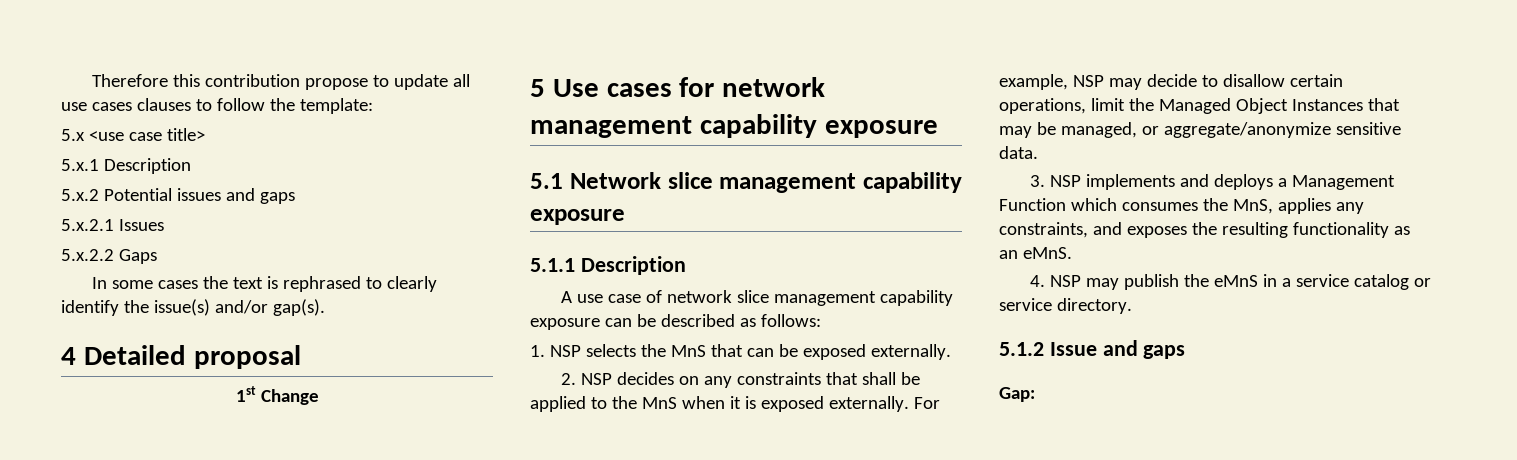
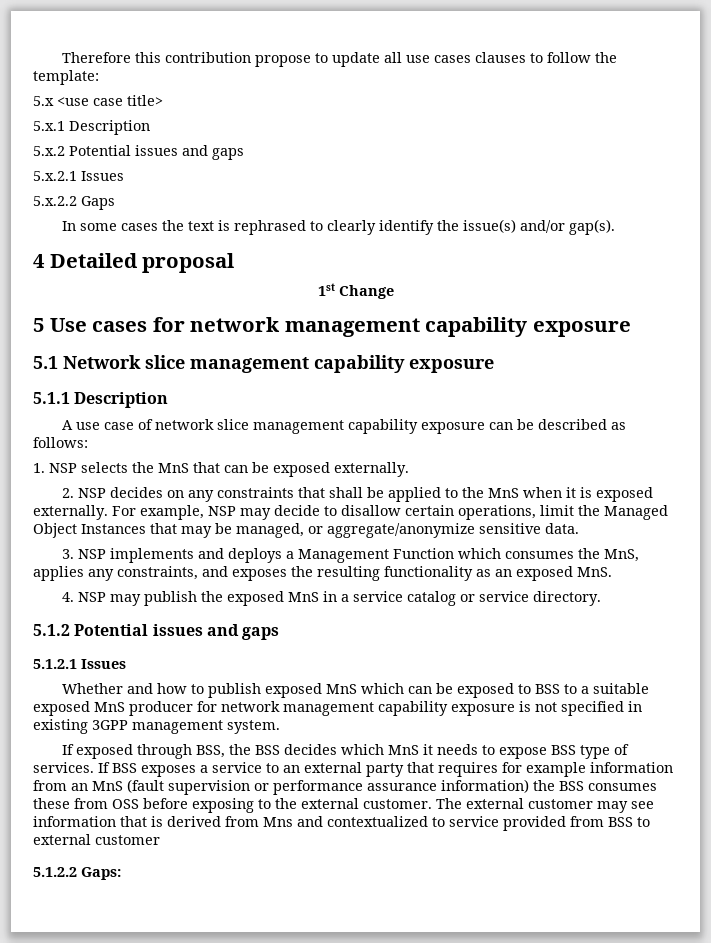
[1022,247,1072,259] eMnS. -> [516,566,612,581] exposed MnS.
[1213,275,1258,287] eMnS -> [227,591,320,606] exposed MnS
[1049,340,1186,359] [999,387,1035,402] Issue and gaps // Gap: -> [74,624,280,640] [33,659,126,669] [62,683,650,698] [33,701,642,716] [33,719,280,734] [62,744,630,759] [33,762,673,777] [33,779,657,795] [33,798,654,813] [33,816,650,831] [33,834,160,845] [33,867,121,880] Potential issues and gaps // 5.1.2.1 Issues // Whether and how to publish exposed MnS which can be exposed to BSS to a suitable exposed MnS producer for network management capability exposure is not specified in existing 3GPP management system. // If exposed through BSS, the BSS decides which MnS it needs to expose BSS type of services. If BSS exposes a service to an external party that requires for example information from an MnS (fault supervision or performance assurance information) the BSS consumes these from OSS before exposing to the external customer. The external customer may see information that is derived from Mns and contextualized to service provided from BSS to external customer // 5.1.2.2 Gaps:

